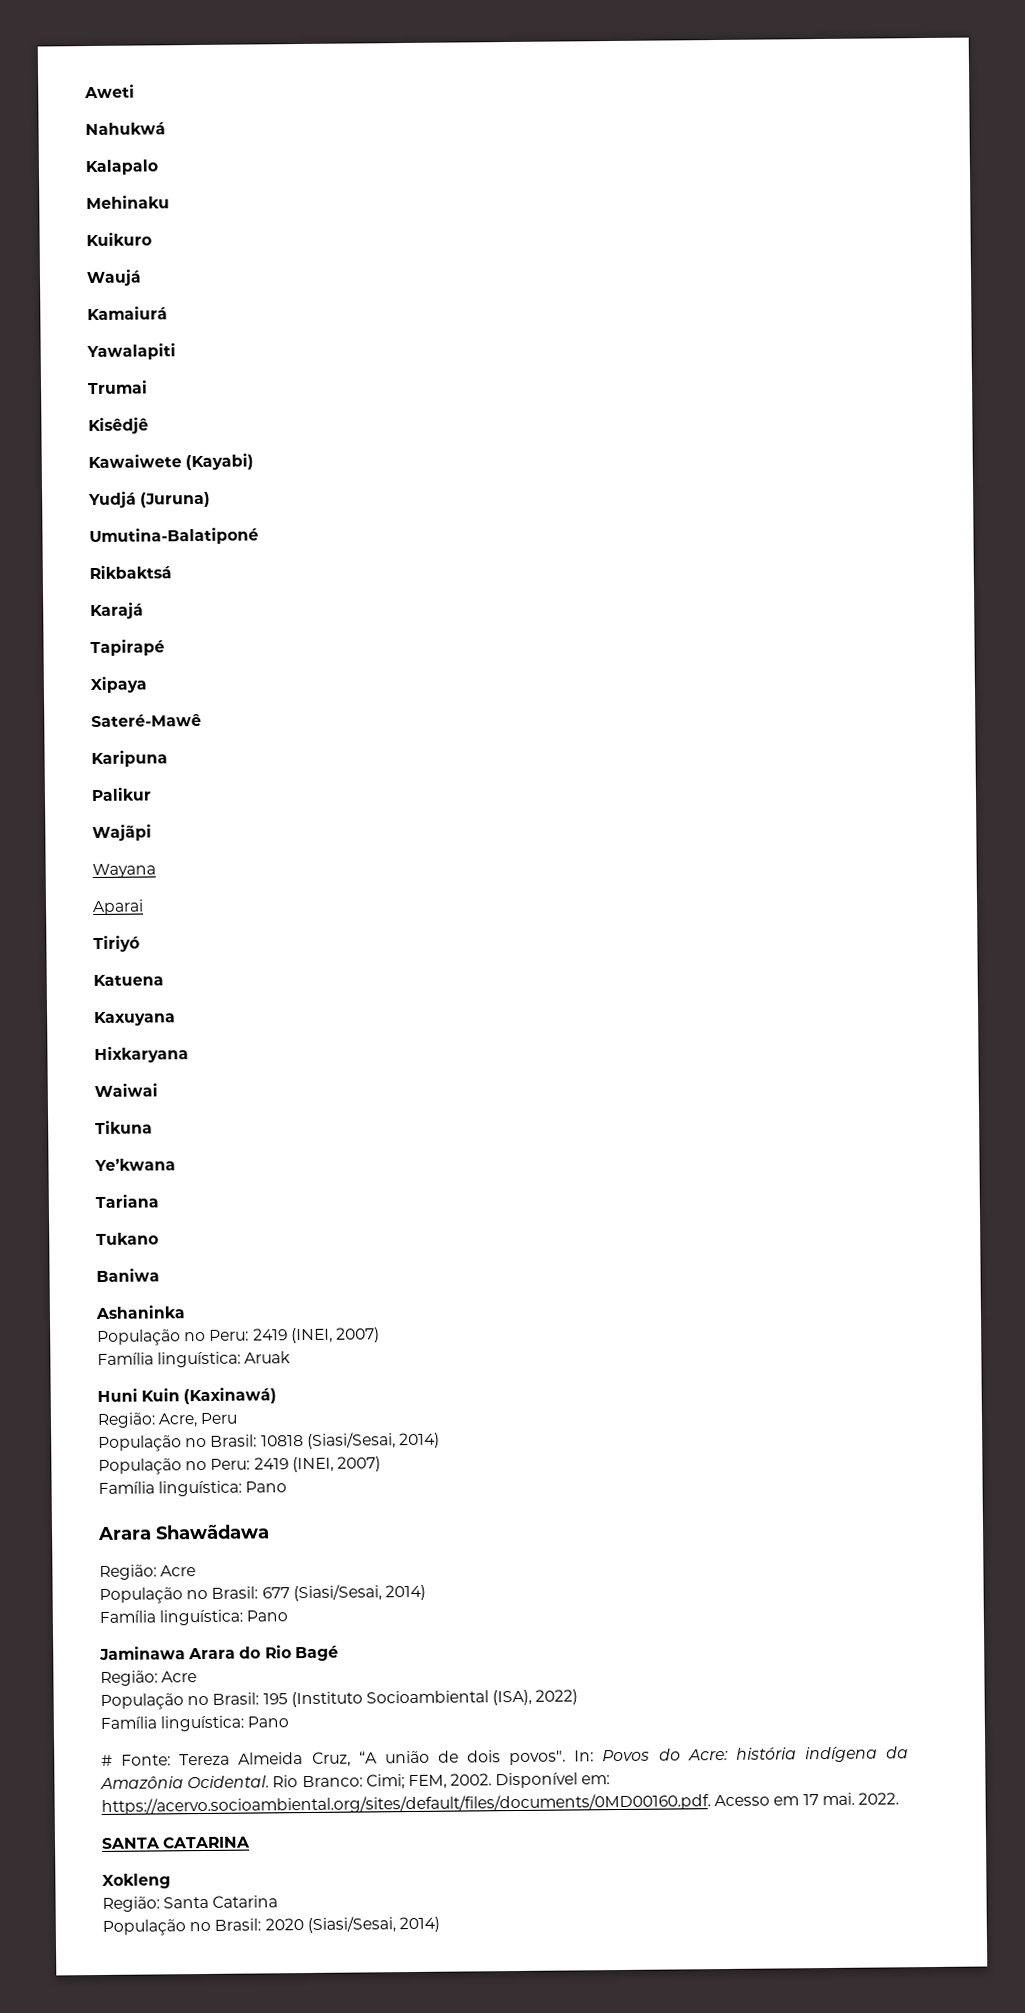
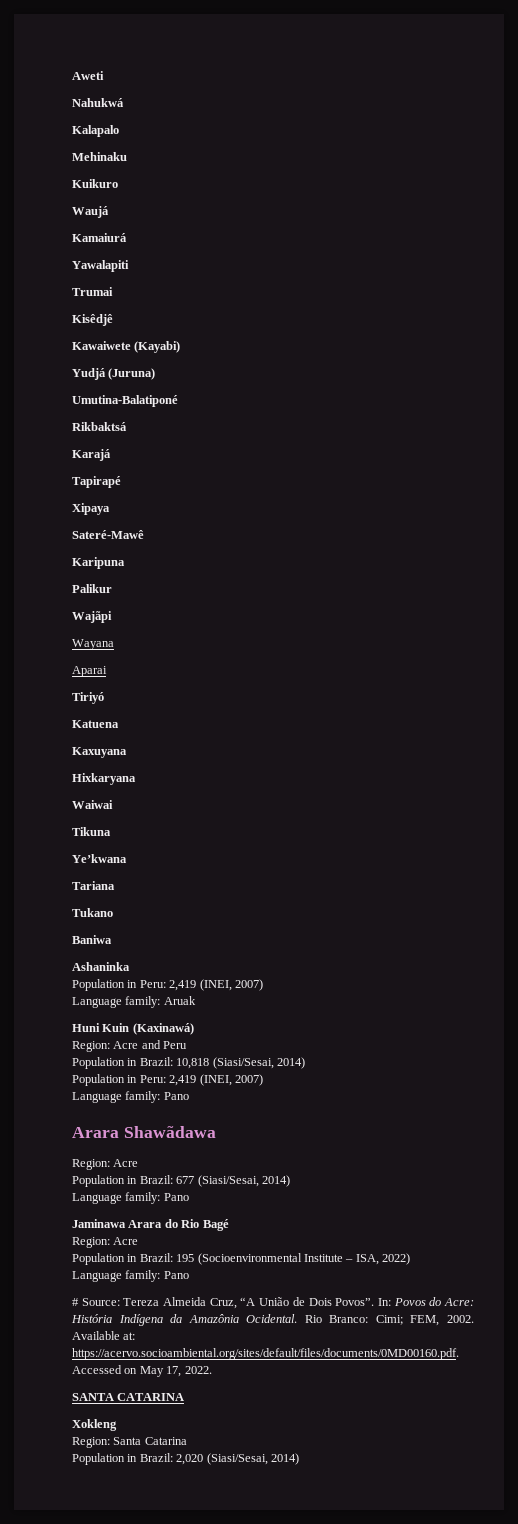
[97,1327,380,1347] [97,1351,242,1368] População no Peru: 2419 (INEI, 2007) // Família linguística: -> [72,979,263,991] [72,996,161,1008] Population in Peru: 2,419 (INEI, 2007) // Language family:
[97,1412,238,1428] [98,1432,440,1452] [98,1456,381,1475] [98,1480,243,1497] Região: Acre, Peru // População no Brasil: 10818 (Siasi/Sesai, 2014) // População no Peru: 2419 (INEI, 2007) // Família linguística: -> [72,1040,188,1052] [72,1057,305,1069] [72,1074,263,1086] [72,1091,161,1103] Region: Acre and Peru // Population in Brazil: 10,818 (Siasi/Sesai, 2014) // Population in Peru: 2,419 (INEI, 2007) // Language family:
[99,1564,197,1580] [99,1586,259,1604] Região: Acre // População no Brasil: -> [72,1159,139,1170] [72,1175,173,1187] Region: Acre // Population in Brazil:
[99,1609,244,1626] Família linguística: -> [72,1192,161,1204] Language family:
[100,1670,198,1686] [100,1689,533,1710] Região: Acre // População no Brasil: 195 (Instituto Socioambiental (ISA), -> [72,1237,139,1248] [72,1253,379,1265] Region: Acre // Population in Brazil: 195 (Socioenvironmental Institute – ISA,
[100,1715,245,1732] Família linguística: -> [72,1270,161,1282] Language family:
[121,1754,172,1766] Fonte: -> [81,1298,120,1306] Source:
[384,1750,567,1766] união de dois povos". -> [259,1297,375,1306] União de Dois Povos”.
[735,1746,878,1763] história indígena -> [71,1314,163,1326] História Indígena
[495,1772,611,1789] [101,1792,855,1815] Disponível em: https://acervo.socioambiental.org/sites/default/files/documents/0MD00160.pdf. Acesso em 17 mai. -> [72,1331,136,1340] [72,1348,459,1360] [72,1365,182,1377] Available at: https://acervo.socioambiental.org/sites/default/files/documents/0MD00160.pdf. Accessed on May 17,
[102,1896,160,1912] Região: -> [72,1437,110,1448] Region:
[102,1918,304,1936] População no Brasil: 2020 -> [72,1453,204,1465] Population in Brazil: 2,020

